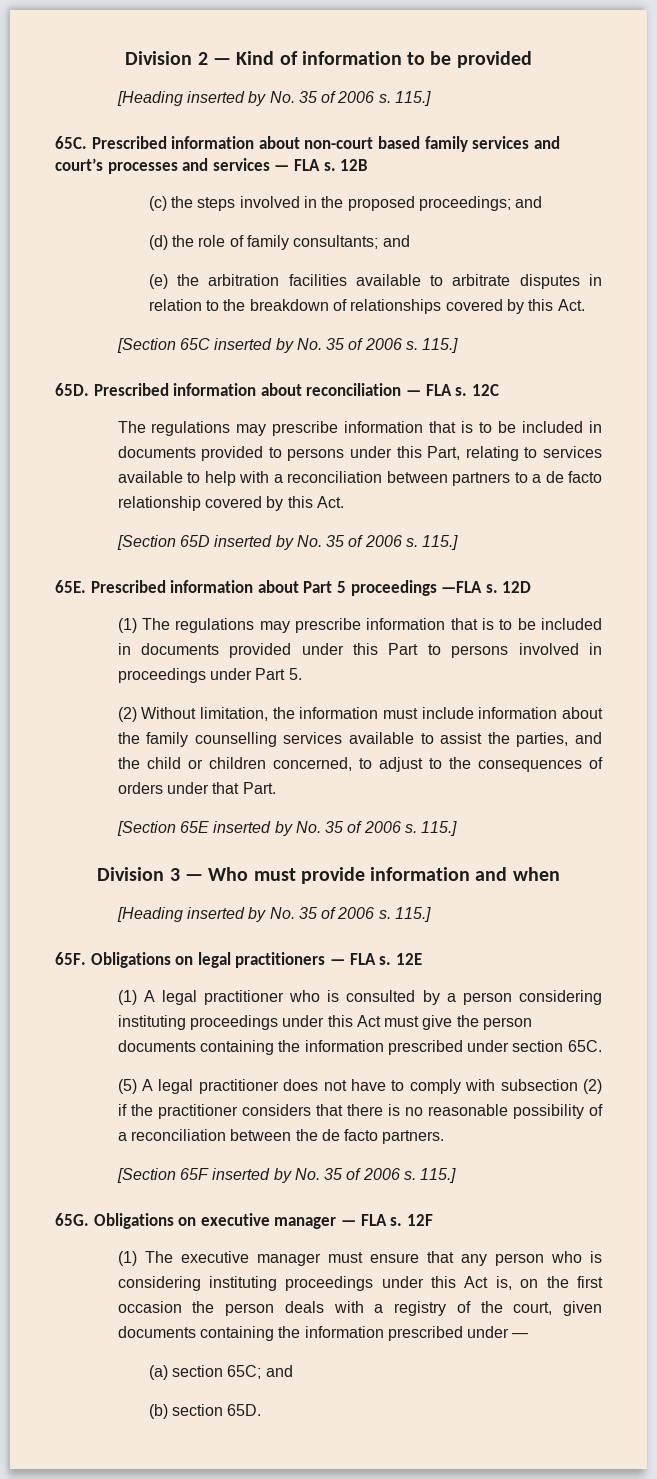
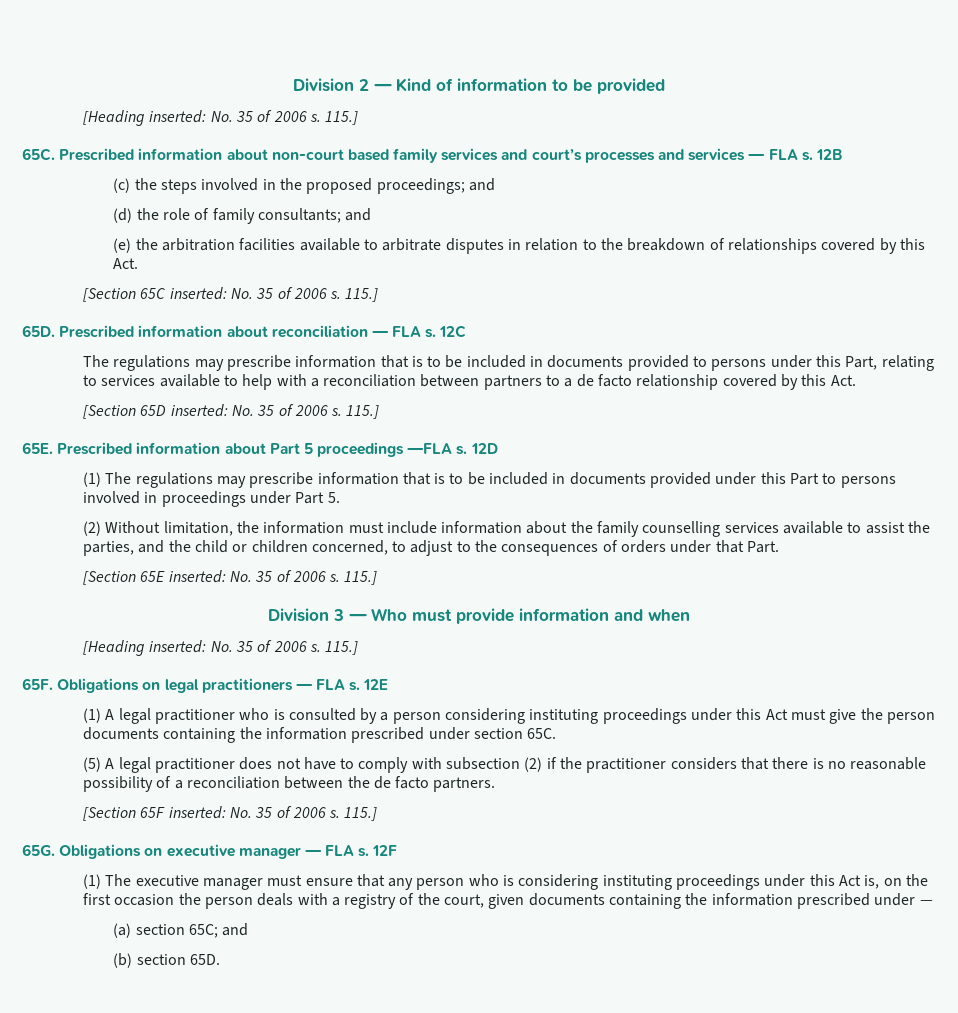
[186,91,267,106] inserted by -> [149,110,207,123] inserted:
[214,338,294,353] inserted by -> [169,287,227,300] inserted:
[214,535,294,550] inserted by -> [170,404,228,417] inserted:
[213,821,293,836] inserted by -> [168,570,226,583] inserted:
[186,907,267,922] inserted by -> [149,640,207,653] inserted:
[212,1168,292,1183] inserted by -> [168,806,226,819] inserted:

